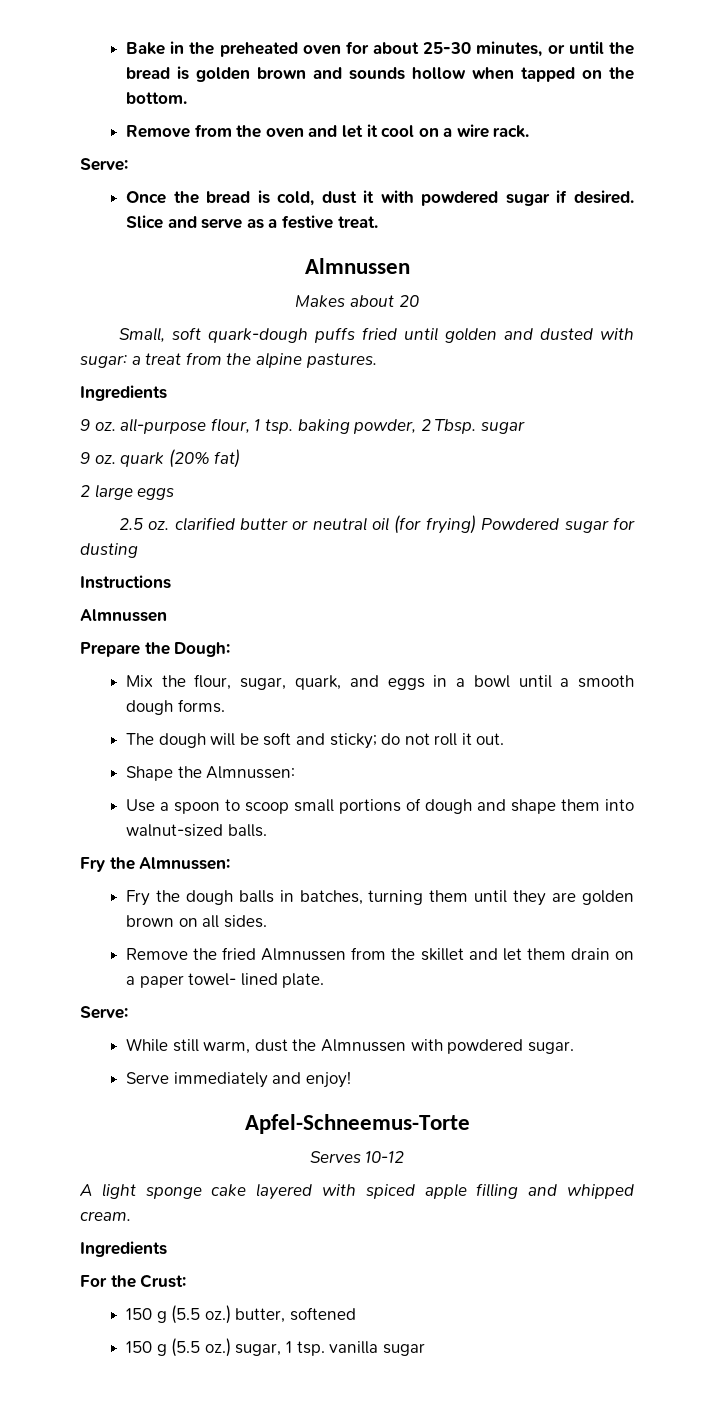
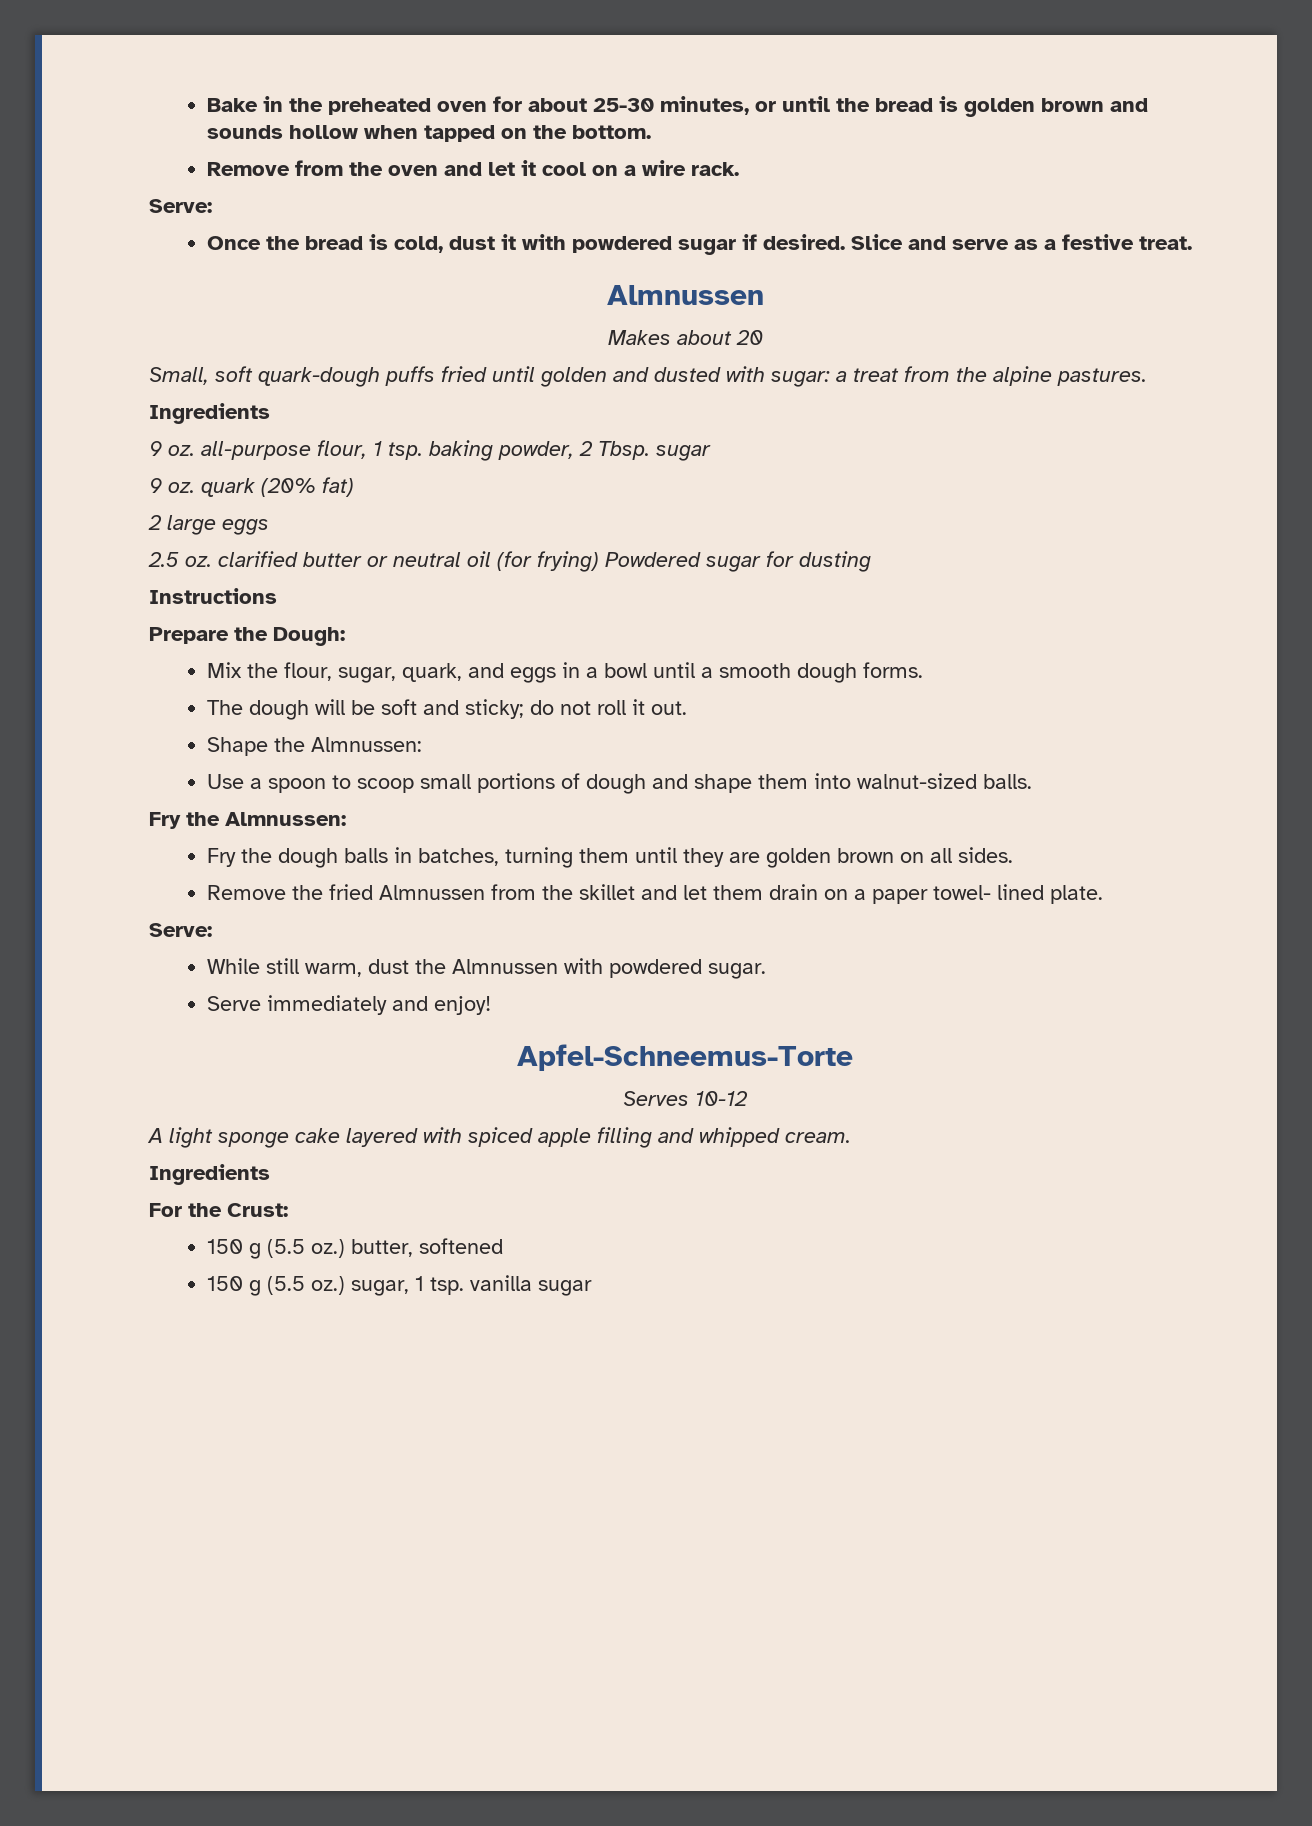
[80,609,167,622] // Almnussen -> (277, 596) none

